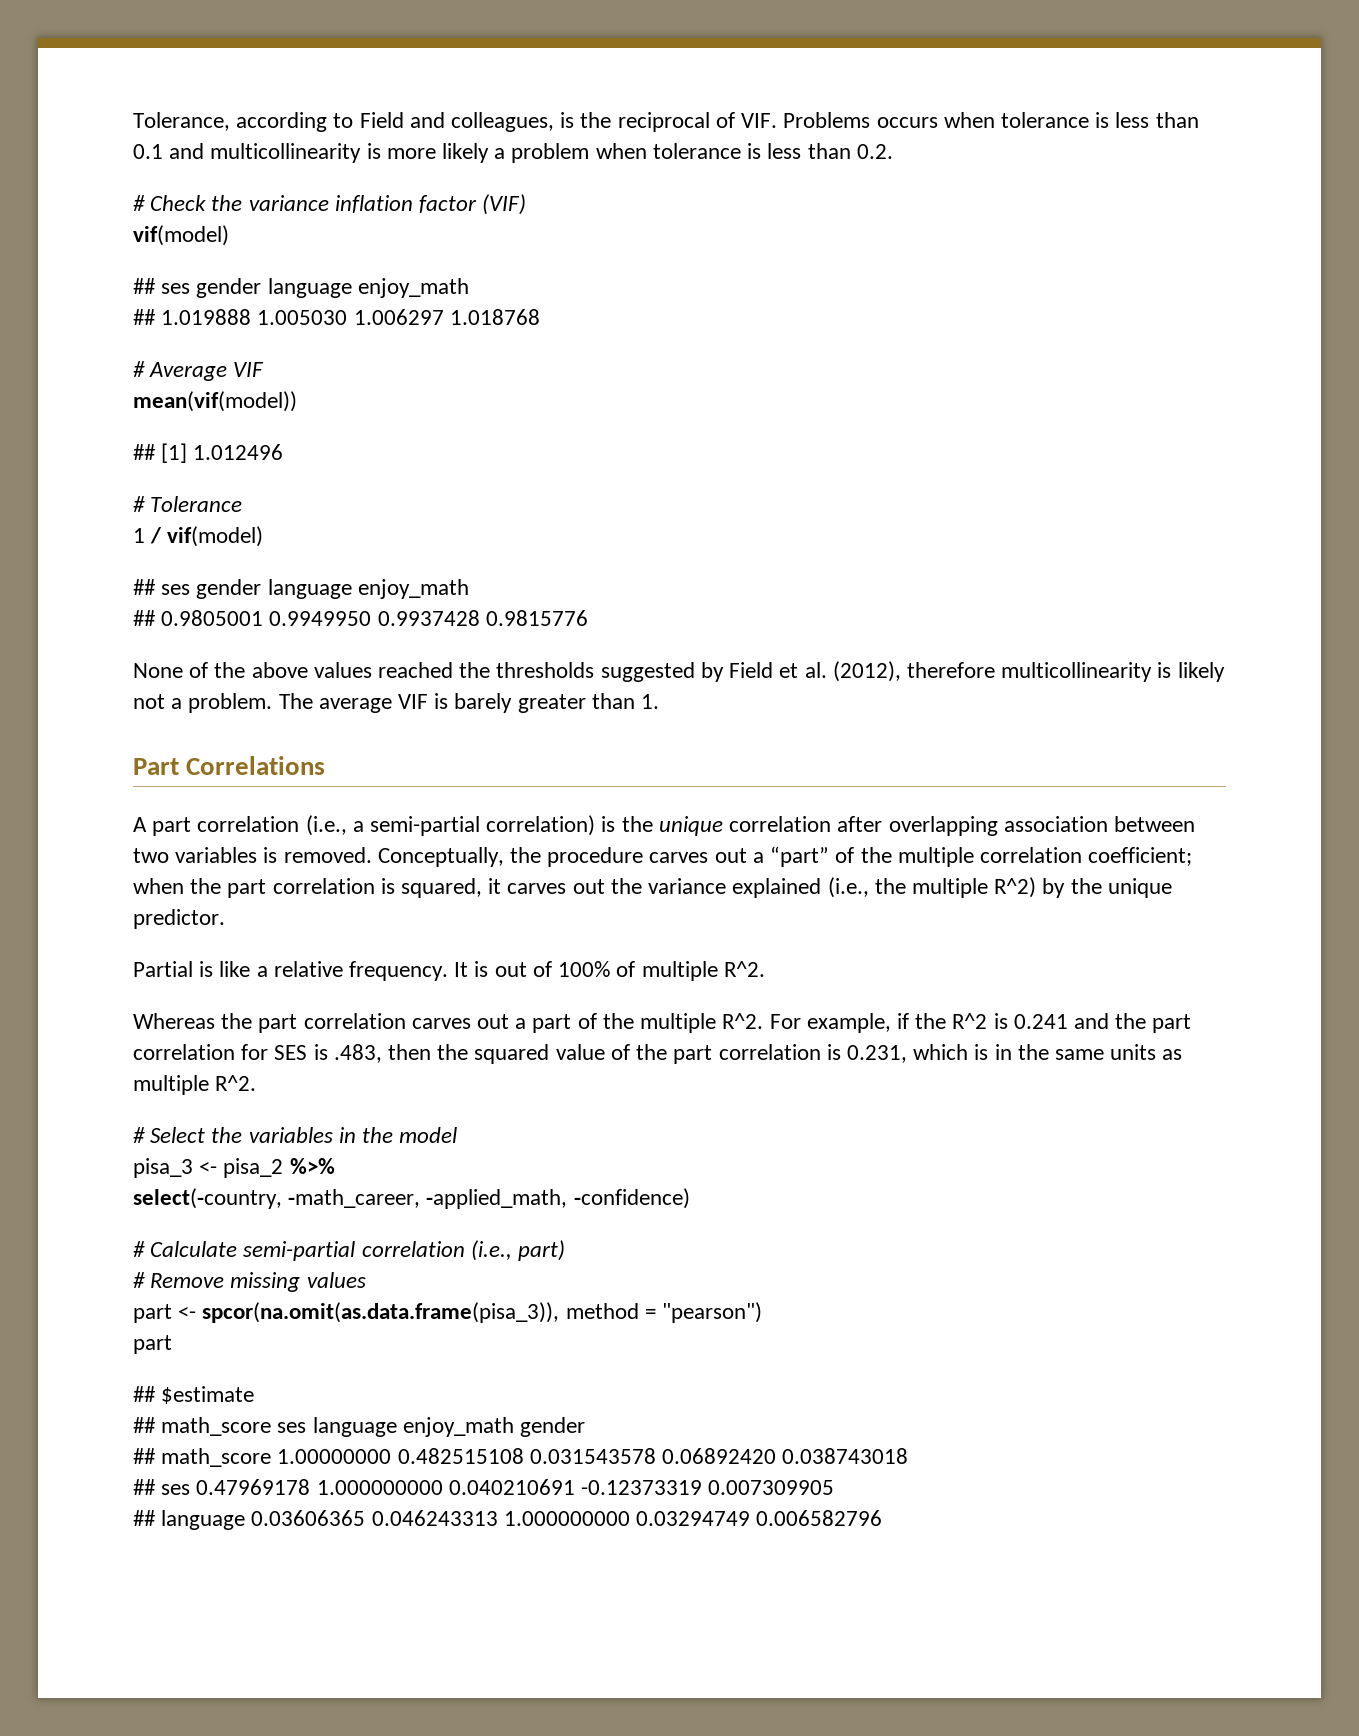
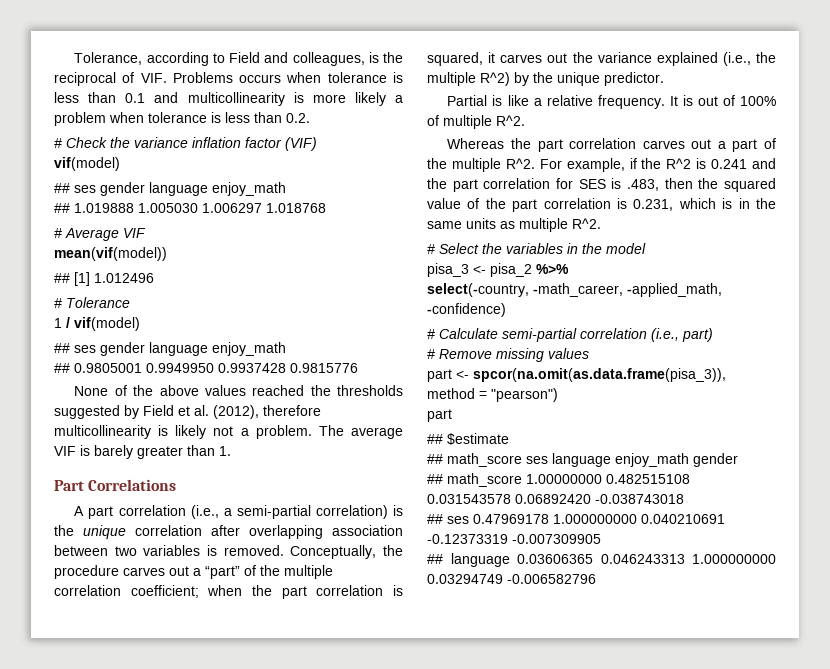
[782,1448,909,1464] 0.038743018 -> [595,494,684,504] -0.038743018
[708,1480,835,1495] 0.007309905 -> [512,534,601,544] -0.007309905
[756,1510,883,1526] 0.006582796 -> [507,574,596,584] -0.006582796

